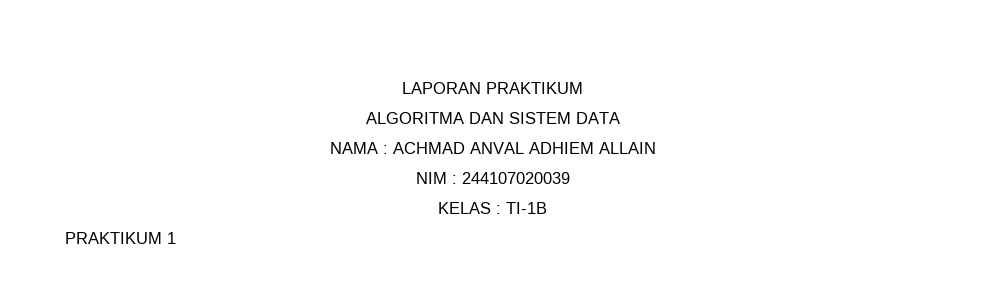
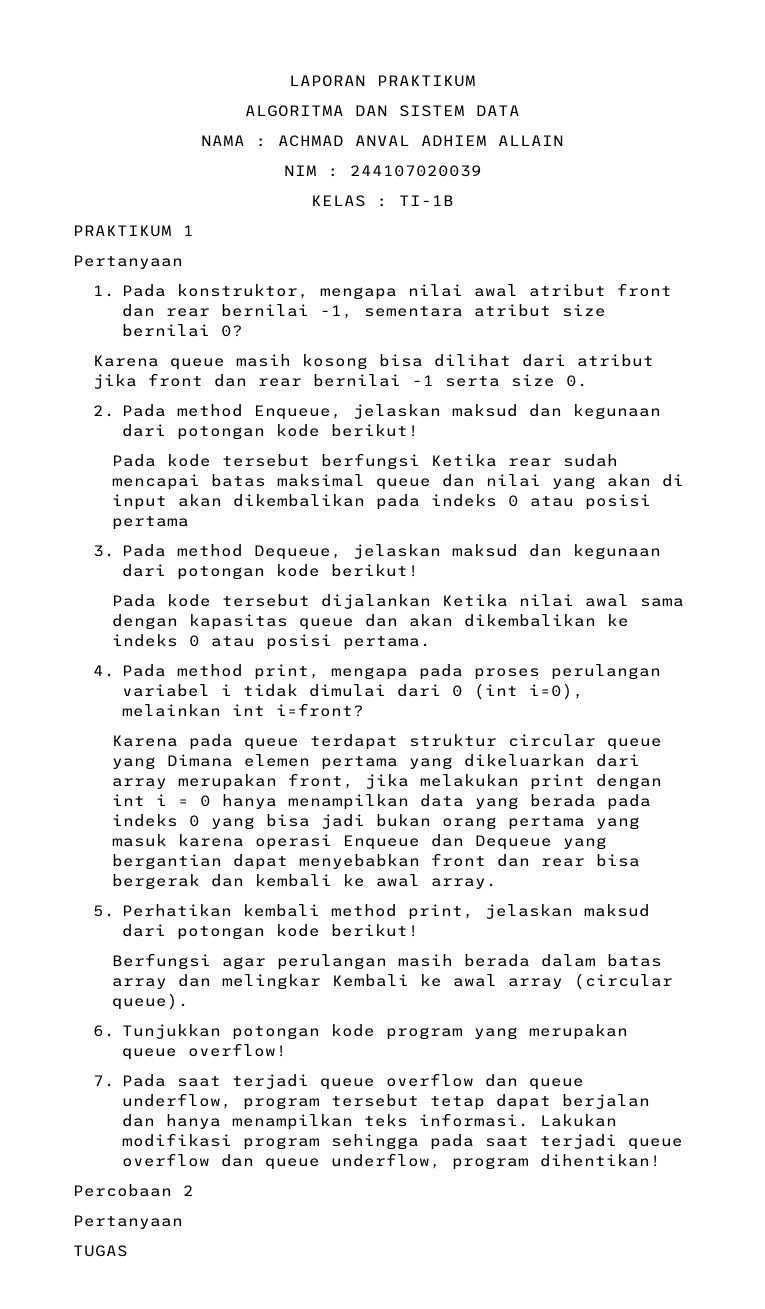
(176, 238) none -> [73,255,183,269] [92,283,673,300] [122,304,607,319] [122,324,244,337] [92,354,654,370] [92,373,588,389] [92,404,662,420] [122,424,420,440] [112,453,619,470] [112,474,685,490] [112,494,652,510] [112,516,190,530] [92,544,662,560] [122,564,420,580] [112,594,685,609] [112,614,630,630] [112,634,432,650] [92,664,662,680] [122,683,585,700] [122,703,365,717] [112,734,663,750] [112,754,641,770] [112,773,663,790] [112,794,652,810] [112,814,641,830] [112,834,608,850] [112,853,641,870] [112,874,498,890] [92,904,651,920] [122,924,420,940] [112,953,663,970] [112,973,674,990] [112,993,190,1010] [92,1024,629,1040] [122,1043,288,1060] [92,1073,585,1090] [122,1093,651,1110] [122,1113,618,1130] [122,1133,684,1150] [122,1153,662,1170] [73,1184,194,1197] [73,1215,183,1229] [73,1245,128,1257] // Pertanyaan // 1. Pada konstruktor, mengapa nilai awal atribut front dan rear bernilai -1, sementara atribut size bernilai 0? // Karena queue masih kosong bisa dilihat dari atribut jika front dan rear bernilai -1 serta size 0. // 2. Pada method Enqueue, jelaskan maksud dan kegunaan dari potongan kode berikut! // Pada kode tersebut berfungsi Ketika rear sudah mencapai batas maksimal queue dan nilai yang akan di input akan dikembalikan pada indeks 0 atau posisi pertama // 3. Pada method Dequeue, jelaskan maksud dan kegunaan dari potongan kode berikut! // Pada kode tersebut dijalankan Ketika nilai awal sama dengan kapasitas queue dan akan dikembalikan ke indeks 0 atau posisi pertama. // 4. Pada method print, mengapa pada proses perulangan variabel i tidak dimulai dari 0 (int i=0), melainkan int i=front? // Karena pada queue terdapat struktur circular queue yang Dimana elemen pertama yang dikeluarkan dari array merupakan front, jika melakukan print dengan int i = 0 hanya menampilkan data yang berada pada indeks 0 yang bisa jadi bukan orang pertama yang masuk karena operasi Enqueue dan Dequeue yang bergantian dapat menyebabkan front dan rear bisa bergerak dan kembali ke awal array. // 5. Perhatikan kembali method print, jelaskan maksud dari potongan kode berikut! // Berfungsi agar perulangan masih berada dalam batas array dan melingkar Kembali ke awal array (circular queue). // 6. Tunjukkan potongan kode program yang merupakan queue overflow! // 7. Pada saat terjadi queue overflow dan queue underflow, program tersebut tetap dapat berjalan dan hanya menampilkan teks informasi. Lakukan modifikasi program sehingga pada saat terjadi queue overflow dan queue underflow, program dihentikan! // Percobaan 2 // Pertanyaan // TUGAS

